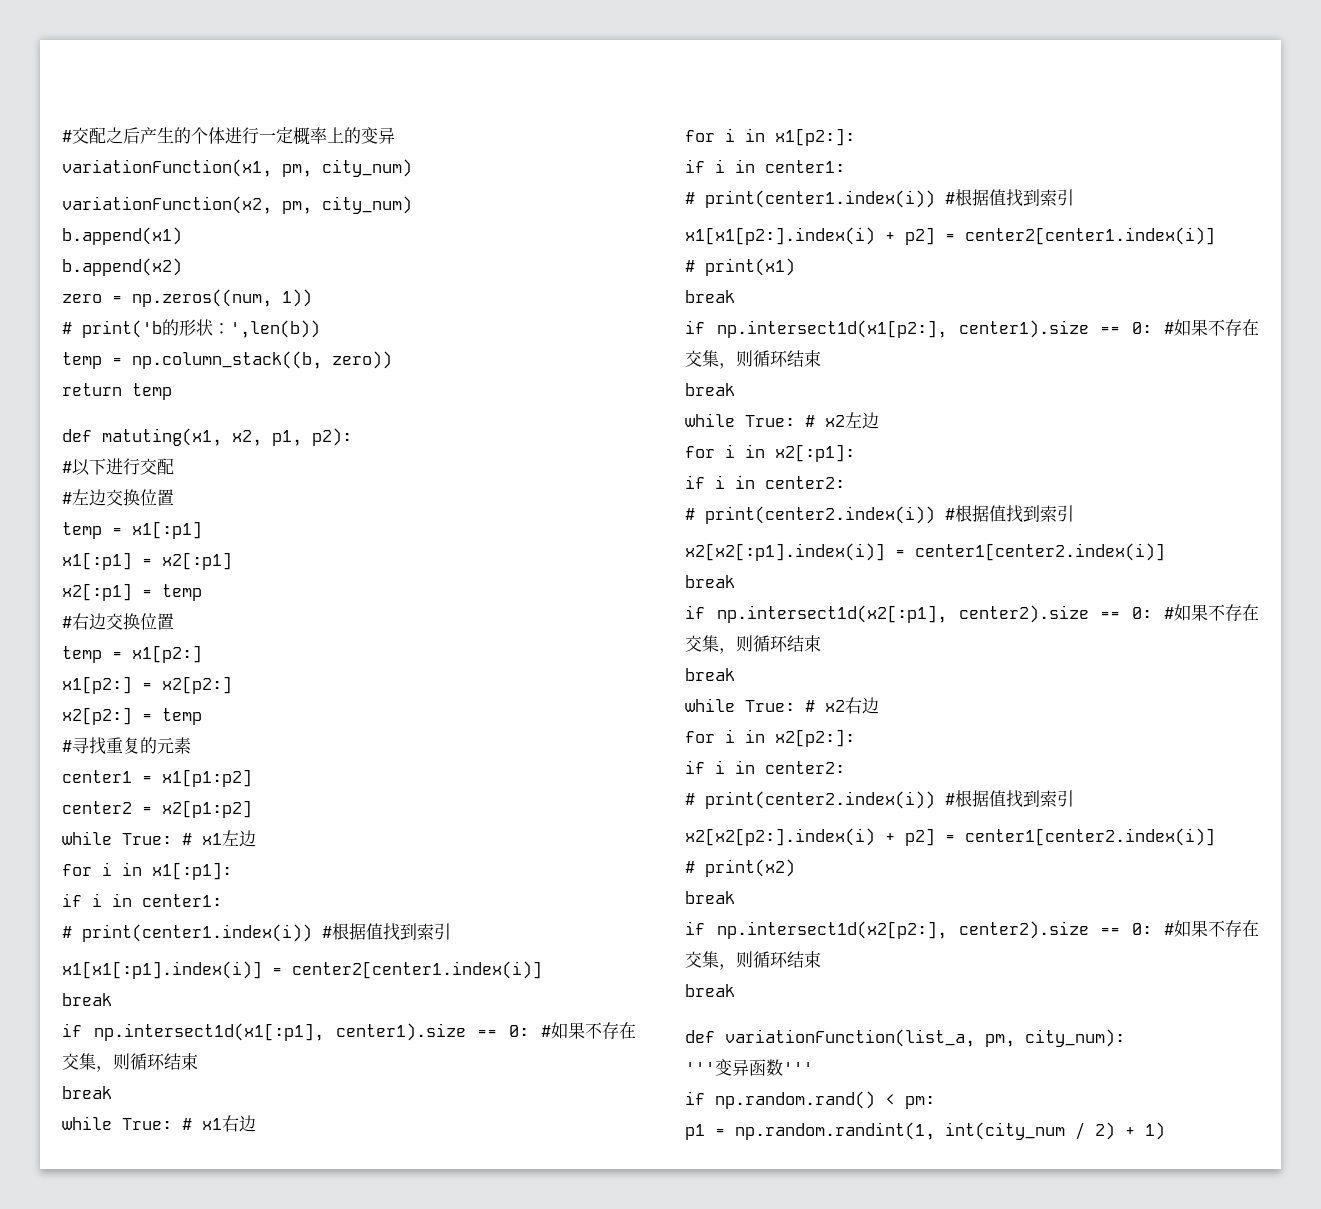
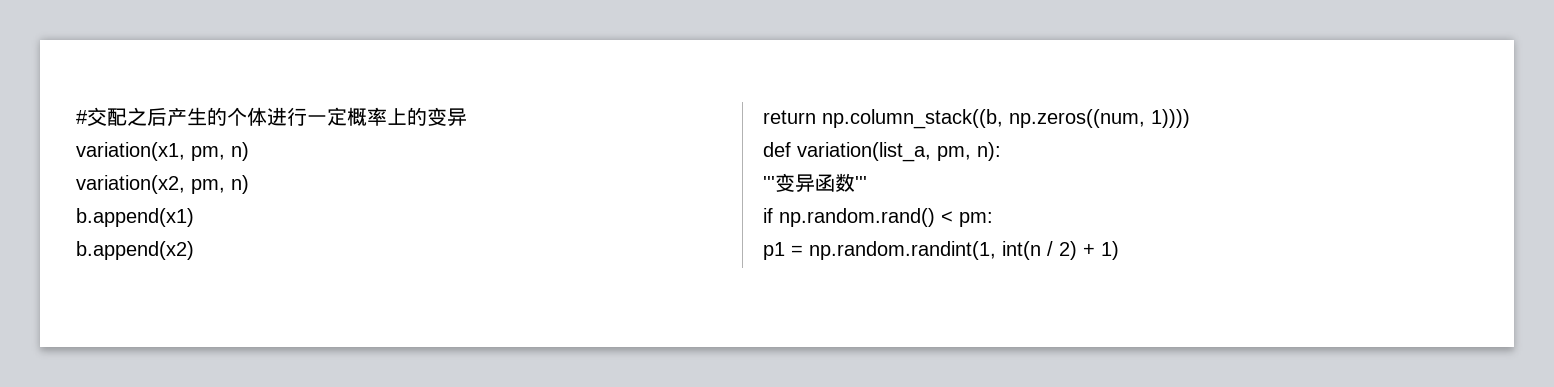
[62,159,412,177] [62,196,412,214] [62,227,182,245] [62,258,182,276] [62,289,312,307] [62,319,320,338] [62,351,392,369] [62,383,172,400] [62,428,352,446] [62,458,174,476] [62,489,174,506] [62,521,202,539] [62,552,232,570] [62,583,202,601] [62,613,174,630] [62,645,202,663] [62,676,232,694] [62,707,202,725] [62,737,191,755] [62,769,252,787] [62,800,252,818] [62,830,256,847] [62,862,232,880] [62,893,222,907] [62,923,451,942] [62,961,542,979] [62,993,112,1006] [62,1022,636,1041] [62,1053,198,1072] [62,1086,112,1099] [62,1115,256,1132] [685,128,855,146] [685,159,845,173] [685,189,1074,208] [685,227,1215,245] [685,258,795,276] [685,290,735,303] [685,319,1259,338] [685,350,821,369] [685,383,735,396] [685,412,879,429] [685,444,855,462] [685,475,845,489] [685,505,1074,524] [685,543,1165,561] [685,575,735,588] [685,604,1259,623] [685,635,821,654] [685,668,735,681] [685,697,879,714] [685,729,855,747] [685,760,845,774] [685,790,1074,809] [685,828,1215,846] [685,859,795,877] [685,891,735,904] [685,920,1259,939] [685,951,821,970] [685,984,735,997] [685,1029,1125,1047] variationFunction(x1, pm, city_num) // variationFunction(x2, pm, city_num) // b.append(x1) // b.append(x2) // zero = np.zeros((num, 1)) // # print('b的形状：',len(b)) // temp = np.column_stack((b, zero)) // return temp // def matuting(x1, x2, p1, p2): // #以下进行交配 // #左边交换位置 // temp = x1[:p1] // x1[:p1] = x2[:p1] // x2[:p1] = temp // #右边交换位置 // temp = x1[p2:] // x1[p2:] = x2[p2:] // x2[p2:] = temp // #寻找重复的元素 // center1 = x1[p1:p2] // center2 = x2[p1:p2] // while True: # x1左边 // for i in x1[:p1]: // if i in center1: // # print(center1.index(i)) #根据值找到索引 // x1[x1[:p1].index(i)] = center2[center1.index(i)] // break // if np.intersect1d(x1[:p1], center1).size == 0: #如果不存在交集，则循环结束 // break // while True: # x1右边 // for i in x1[p2:]: // if i in center1: // # print(center1.index(i)) #根据值找到索引 // x1[x1[p2:].index(i) + p2] = center2[center1.index(i)] // # print(x1) // break // if np.intersect1d(x1[p2:], center1).size == 0: #如果不存在交集，则循环结束 // break // while True: # x2左边 // for i in x2[:p1]: // if i in center2: // # print(center2.index(i)) #根据值找到索引 // x2[x2[:p1].index(i)] = center1[center2.index(i)] // break // if np.intersect1d(x2[:p1], center2).size == 0: #如果不存在交集，则循环结束 // break // while True: # x2右边 // for i in x2[p2:]: // if i in center2: // # print(center2.index(i)) #根据值找到索引 // x2[x2[p2:].index(i) + p2] = center1[center2.index(i)] // # print(x2) // break // if np.intersect1d(x2[p2:], center2).size == 0: #如果不存在交集，则循环结束 // break // def variationFunction(list_a, pm, city_num): -> [76,142,249,161] [76,175,249,194] [76,208,194,227] [76,241,194,260] [763,109,1190,129] [763,142,1001,162] variation(x1, pm, n) // variation(x2, pm, n) // b.append(x1) // b.append(x2) // return np.column_stack((b, np.zeros((num, 1)))) // def variation(list_a, pm, n):
[945,1122,1065,1140] int(city_num -> [1002,241,1041,260] int(n

